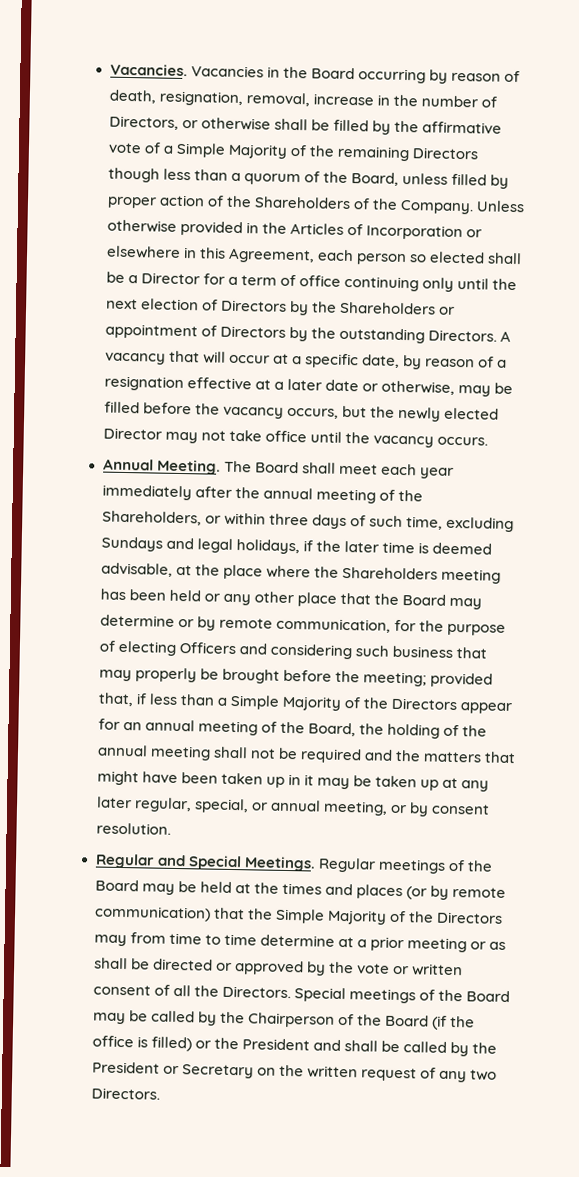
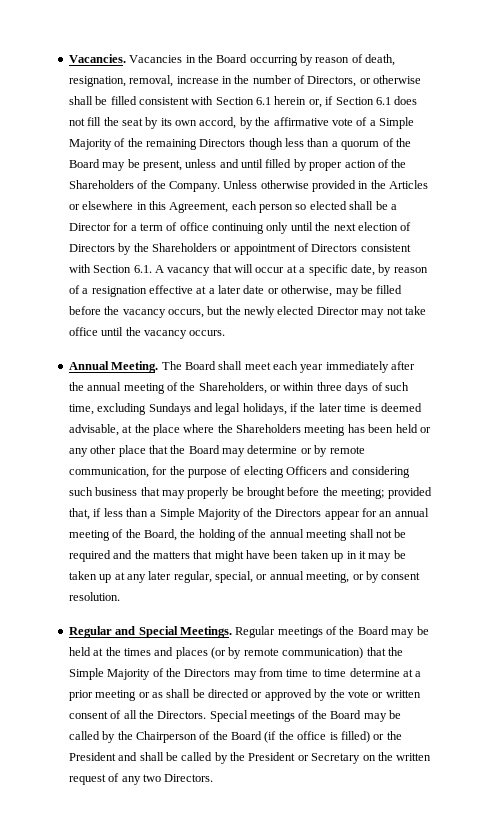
(369, 125) none -> [138,96,418,108] [68,117,237,129] consistent with Section 6.1 herein or, if Section 6.1 does not fill the seat by its own accord,
[350,172,448,186] Board, unless -> [68,159,263,171] Board may be present, unless and until
[346,223,463,241] of Incorporation -> (429, 184) none
[288,326,497,344] by the outstanding Directors. -> [360,244,411,252] [68,264,152,273] consistent with Section 6.1.

